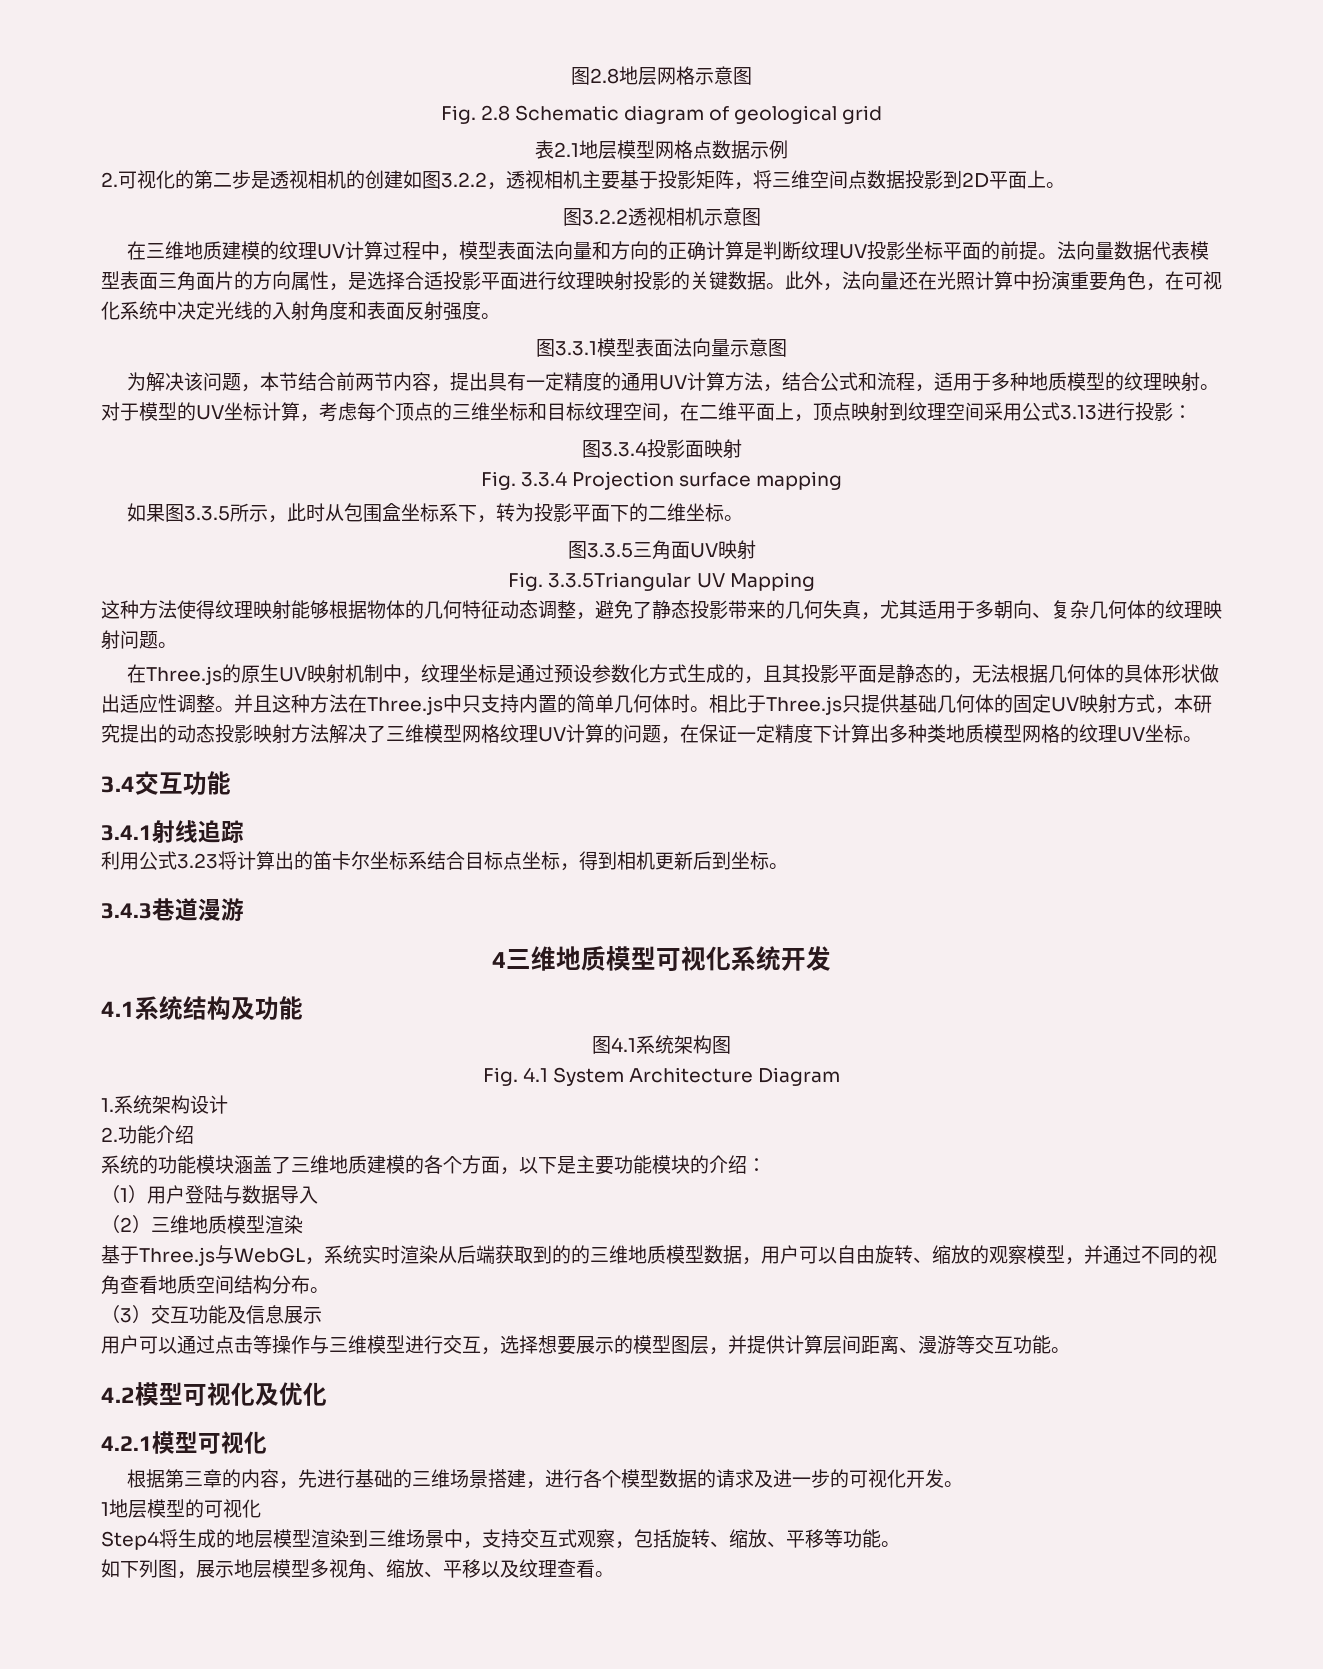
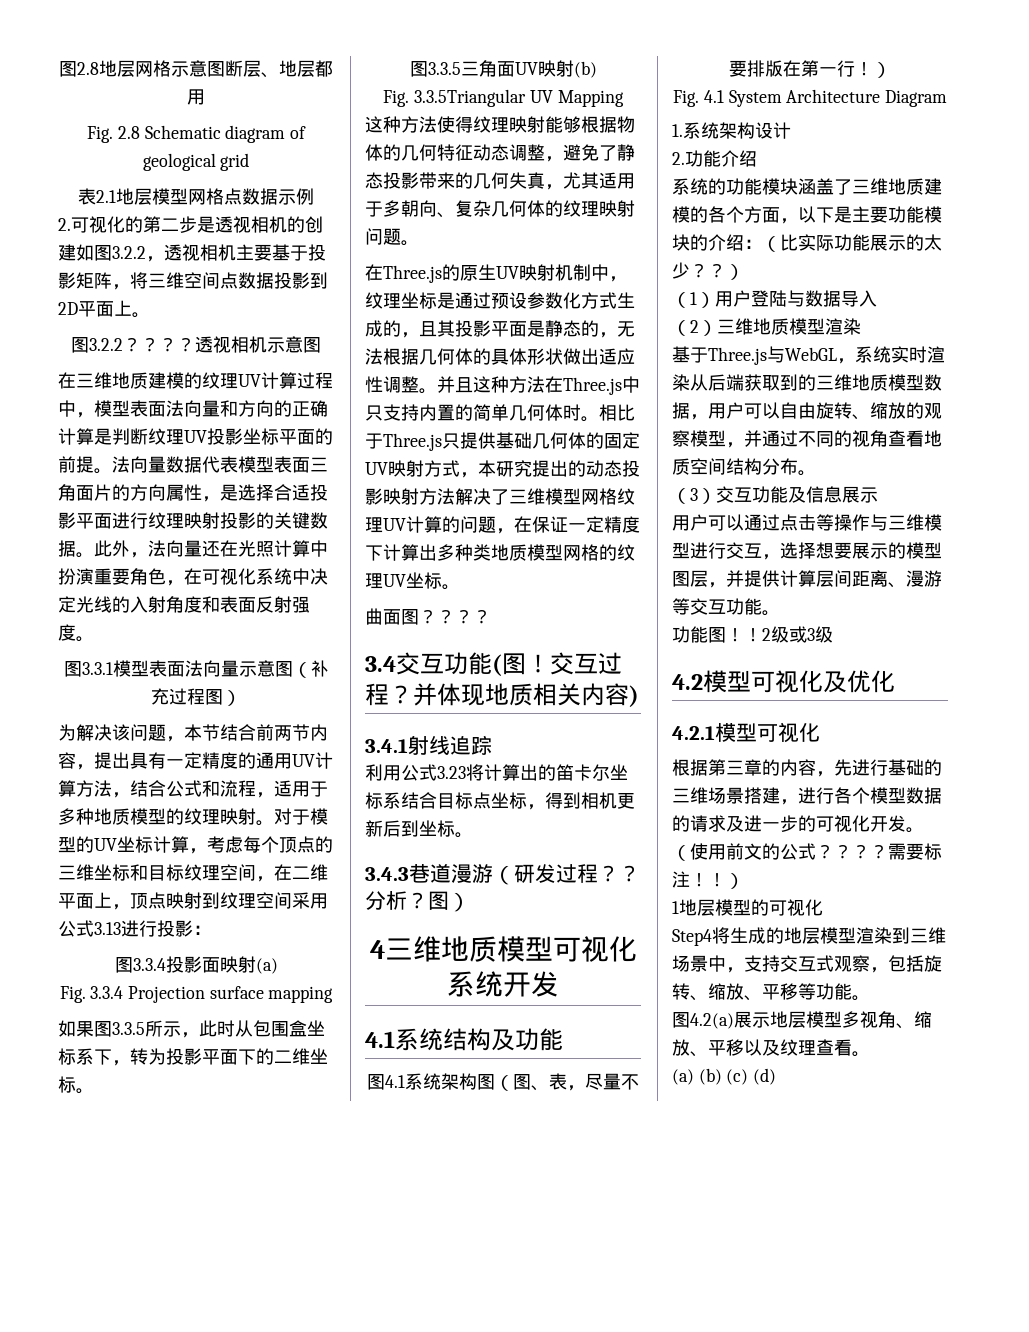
(752, 76) none -> [225,60,333,78] [187,89,205,105] 断层、地层都用
(628, 217) none -> [123,337,195,352] ？？？？
(787, 348) none -> [292,660,329,678] [151,688,241,706] （补充过程图）
(742, 448) none -> [255,958,278,974] (a)
(756, 549) none -> [573,61,597,78] (b)
(1202, 739) none -> [365,608,491,625] // 曲面图？？？？
(231, 783) none -> [492,652,622,676] [365,683,639,707] (图！交互过程？并体现地质相关内容)
(244, 909) none -> [493,864,640,885] [365,891,470,912] （研发过程？？分析？图）
(731, 1045) none -> [495,1073,639,1091] [729,60,891,78] （图、表，尽量不要排版在第一行！）
(766, 1165) none -> [762,234,942,252] [672,262,744,280] （比实际功能展示的太少？？）
[571,1245,590,1264] 的 -> (816, 382) none
(1070, 1350) none -> [672,626,833,643] // 功能图！！2级或3级
(963, 1484) none -> [672,843,942,861] [672,871,744,889] （使用前文的公式？？？？需要标注！！）
[101,1559,196,1579] 如下列图， -> [672,1012,734,1029] 图4.2(a)
(614, 1574) none -> [672,1068,777,1085] // (a) (b) (c) (d)

